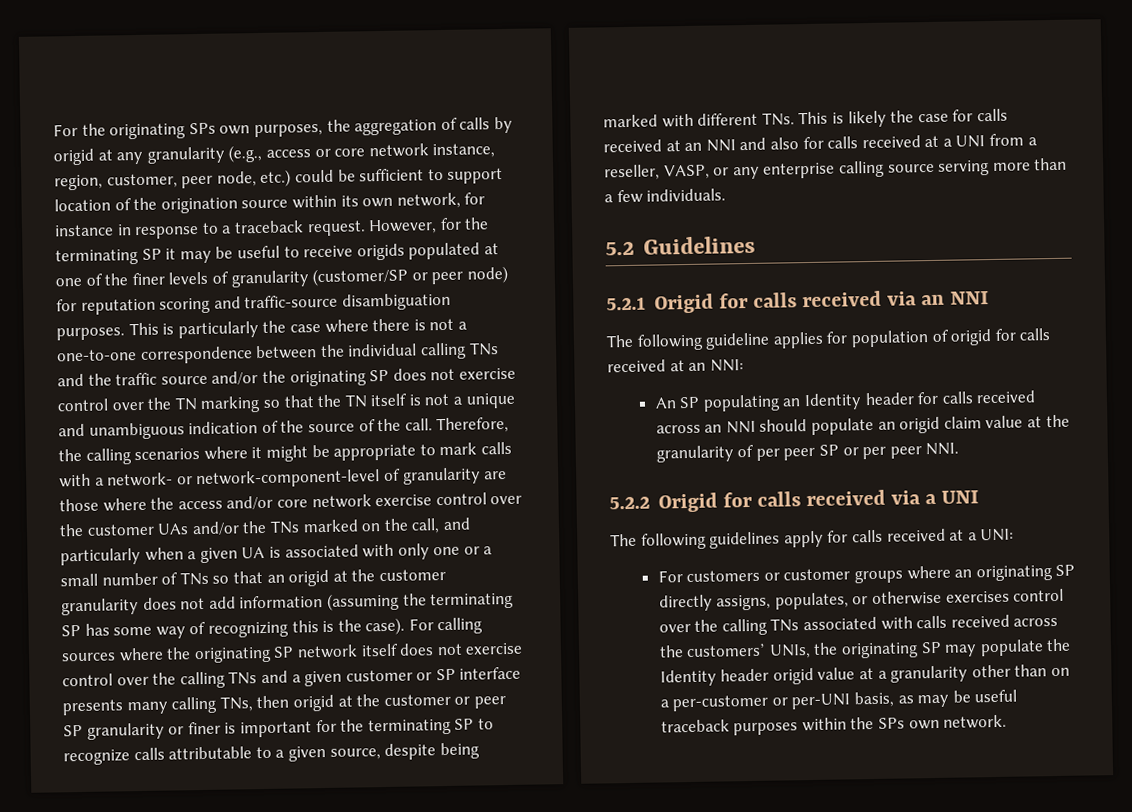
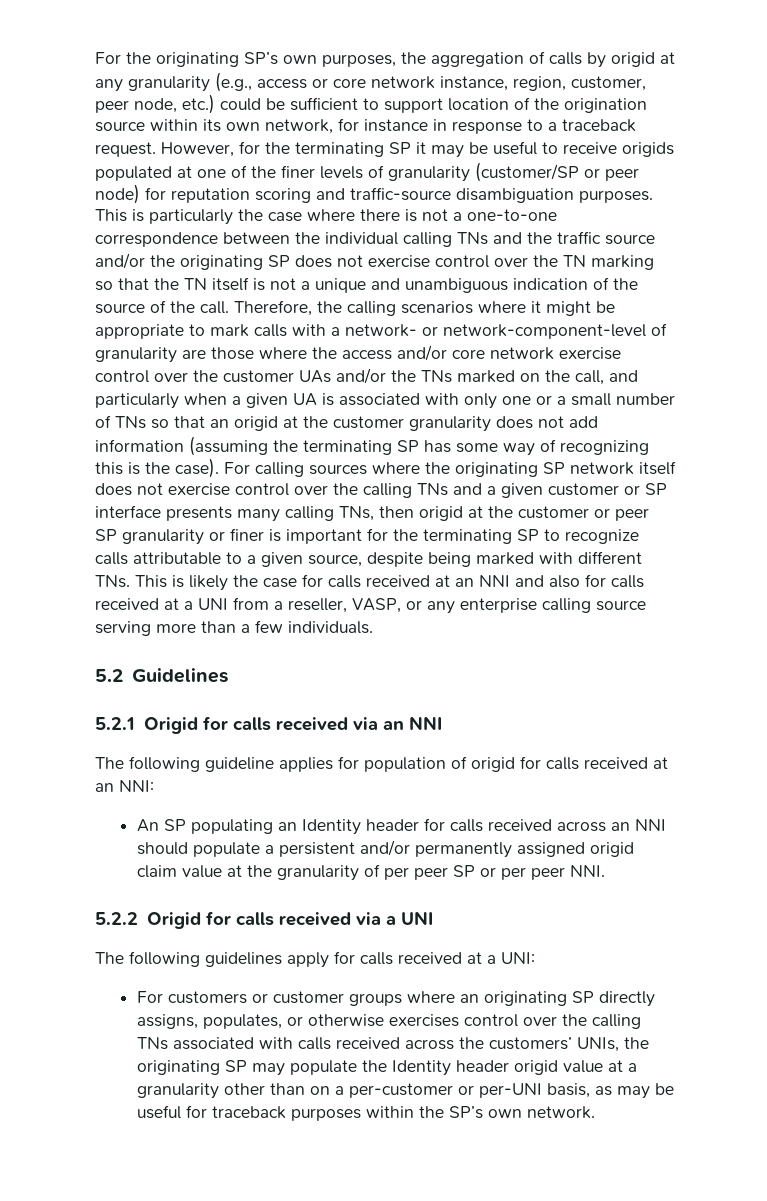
[188,122,216,135] SPs -> [244,52,278,65] SP’s
[877,421,896,430] an -> [264,840,585,858] a persistent and/or permanently assigned
(1018, 696) none -> [185,1105,207,1118] for
[877,717,905,729] SPs -> [448,1106,483,1119] SP’s

